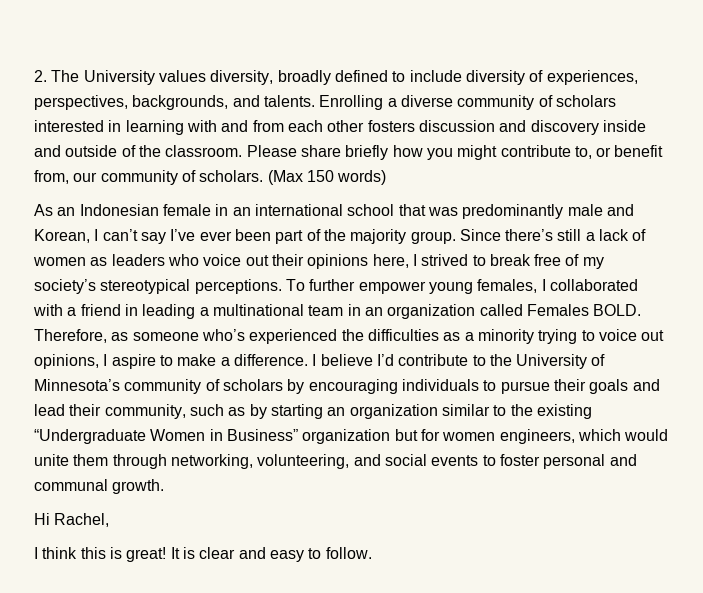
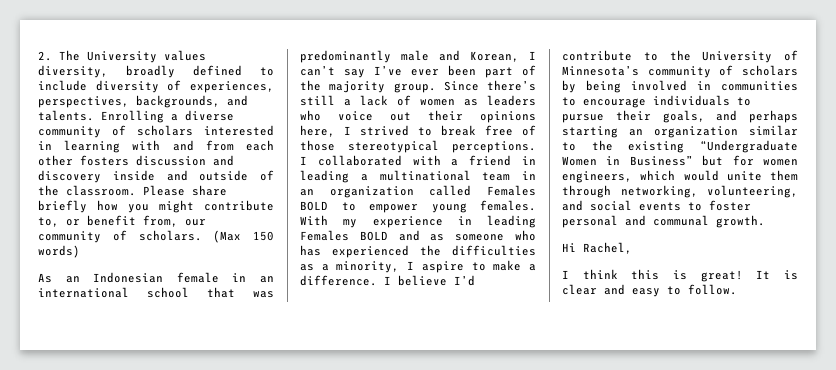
[582,257,604,269] [34,279,538,294] my society’s stereotypical perceptions. To further empower young females, -> [300,140,536,153] those stereotypical perceptions.
[593,304,642,316] [34,329,245,343] BOLD. Therefore, as someone who’s -> [300,200,536,213] [300,215,536,228] [300,230,536,241] [300,245,321,256] BOLD to empower young females. With my experience in leading Females BOLD and as someone who has
[477,329,665,344] [34,354,99,369] minority trying to voice out opinions, -> [336,261,400,273] minority,
[308,379,660,394] [34,404,267,419] encouraging individuals to pursue their goals and lead their community, such as by -> [586,80,798,93] [562,95,751,108] [562,110,798,123] being involved in communities to encourage individuals to pursue their goals, and perhaps
[302,429,391,444] organization -> (693, 161) none

